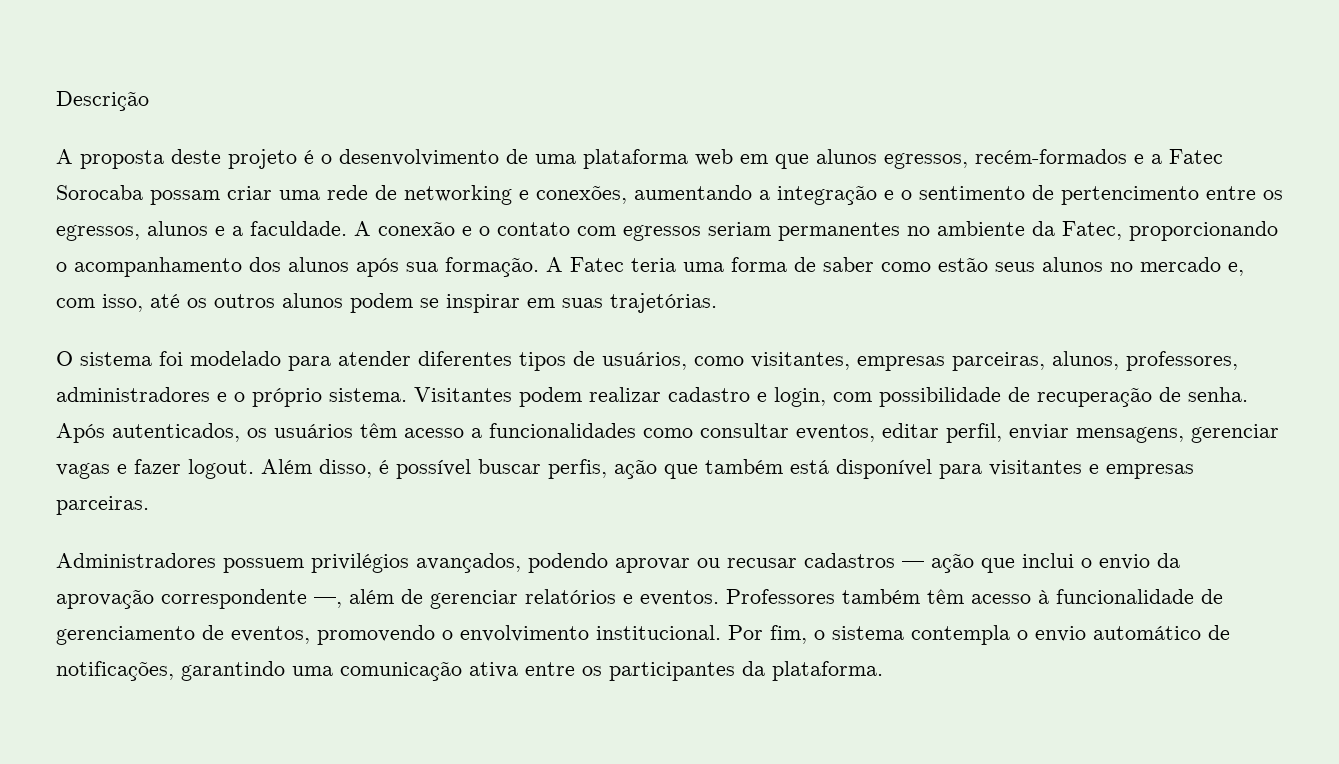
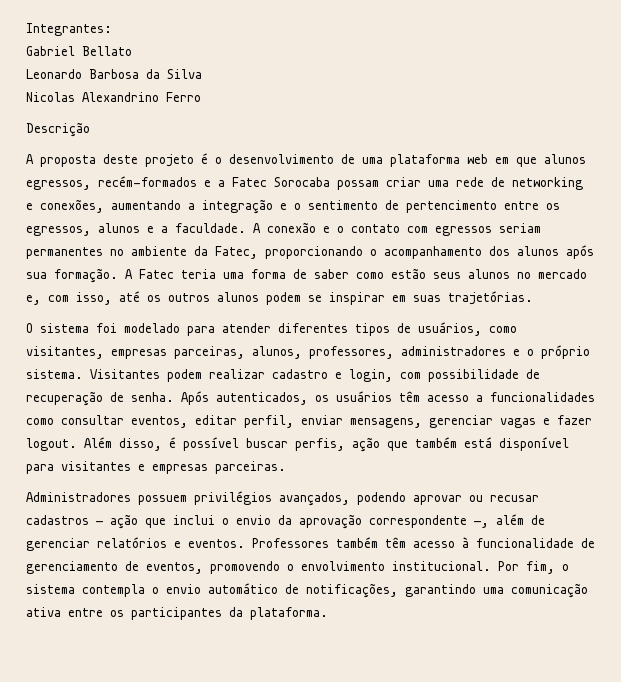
(56, 101) none -> [26,23,112,36] [26,46,132,56] [26,69,202,79] [26,92,201,102] Integrantes: // Gabriel Bellato // Leonardo Barbosa da Silva // Nicolas Alexandrino Ferro //

